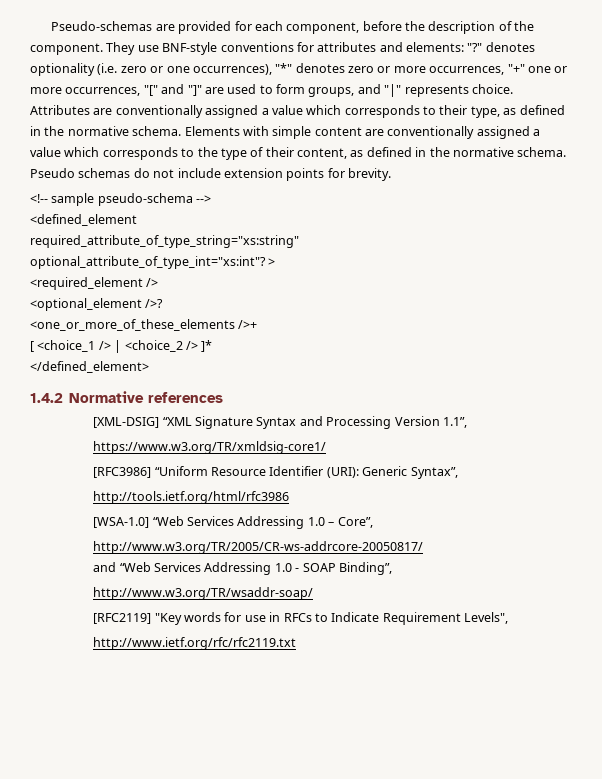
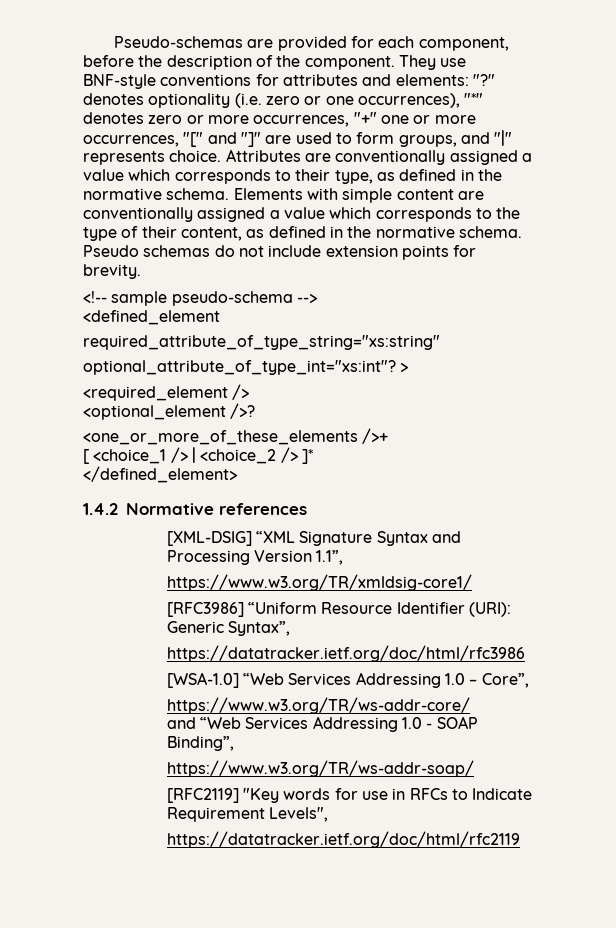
[93,491,290,504] http://tools.ietf.org/html/rfc3986 -> [166,645,525,662] https://datatracker.ietf.org/doc/html/rfc3986
[93,541,424,554] http://www.w3.org/TR/2005/CR-ws-addrcore-20050817/ -> [166,697,470,714] https://www.w3.org/TR/ws-addr-core/
[93,587,314,600] http://www.w3.org/TR/wsaddr-soap/ -> [166,760,474,777] https://www.w3.org/TR/ws-addr-soap/
[93,637,297,650] http://www.ietf.org/rfc/rfc2119.txt -> [166,831,520,848] https://datatracker.ietf.org/doc/html/rfc2119

